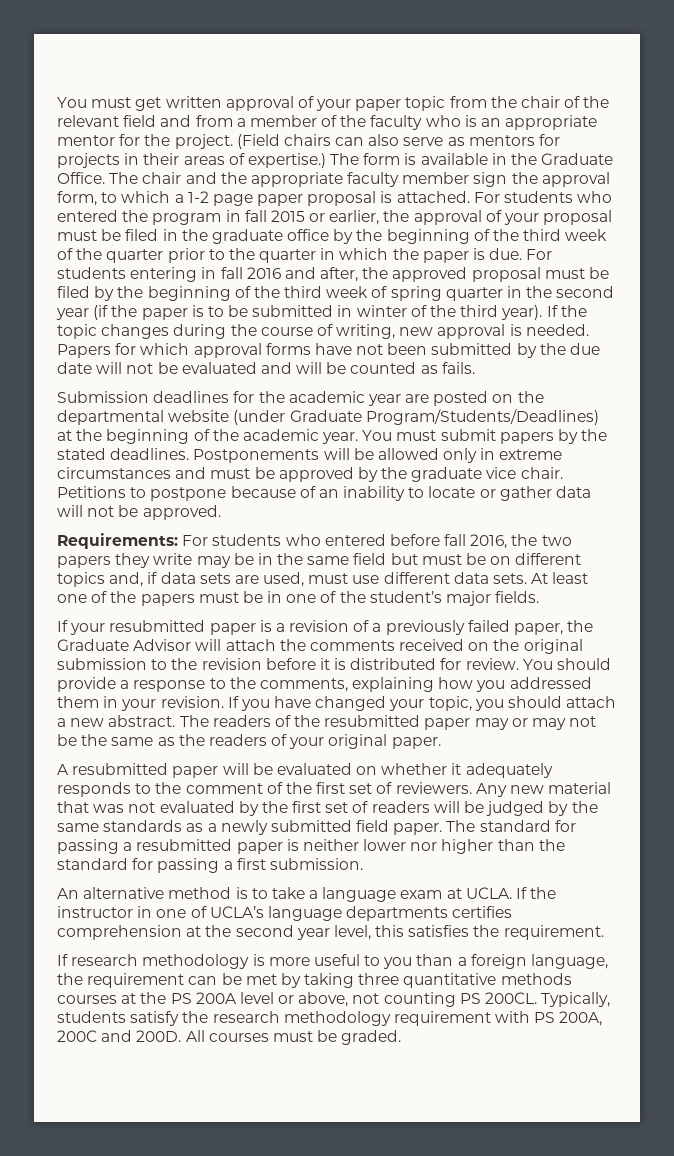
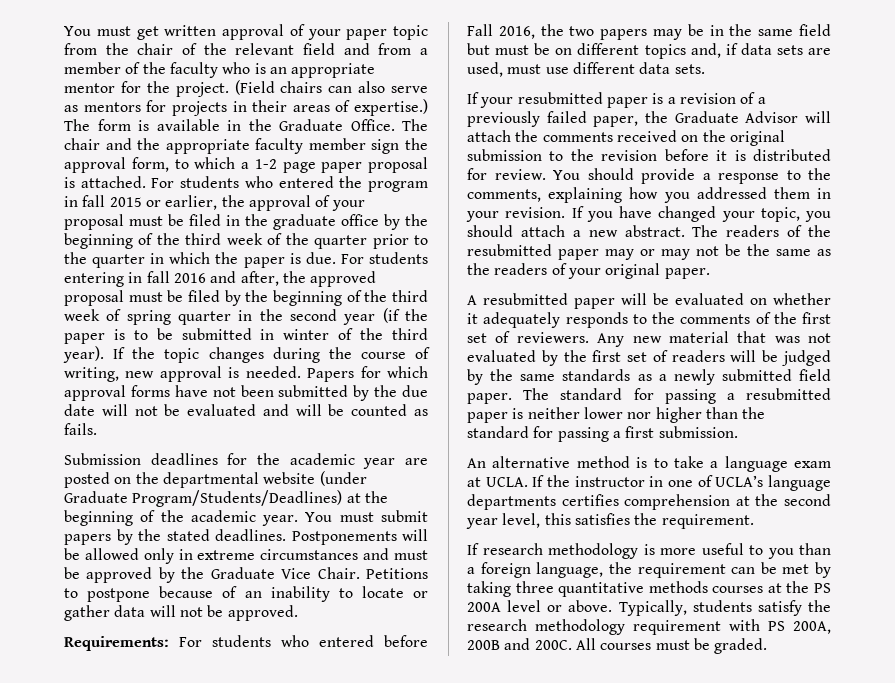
[411,467,563,482] graduate vice chair. -> [210,567,360,579] Graduate Vice Chair.
[444,534,467,546] fall -> [467,24,493,36] Fall
[115,553,193,568] they write -> (648, 34) none
[531,572,589,584] [57,591,540,606] At least one of the papers must be in one of the student’s major fields. -> (705, 69) none
[185,783,263,794] comment -> [680,314,751,324] comments
[298,992,538,1007] above, not counting PS 200CL. -> [568,600,613,612] above.
[57,1030,182,1042] 200C and 200D. -> [467,638,572,650] 200B and 200C.

